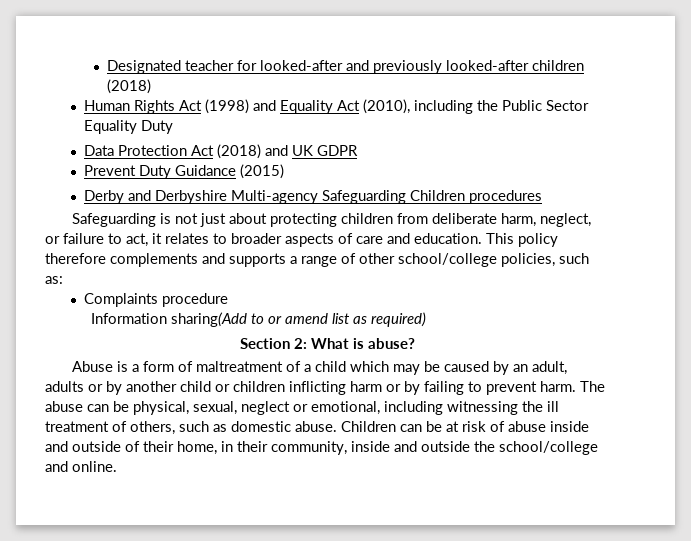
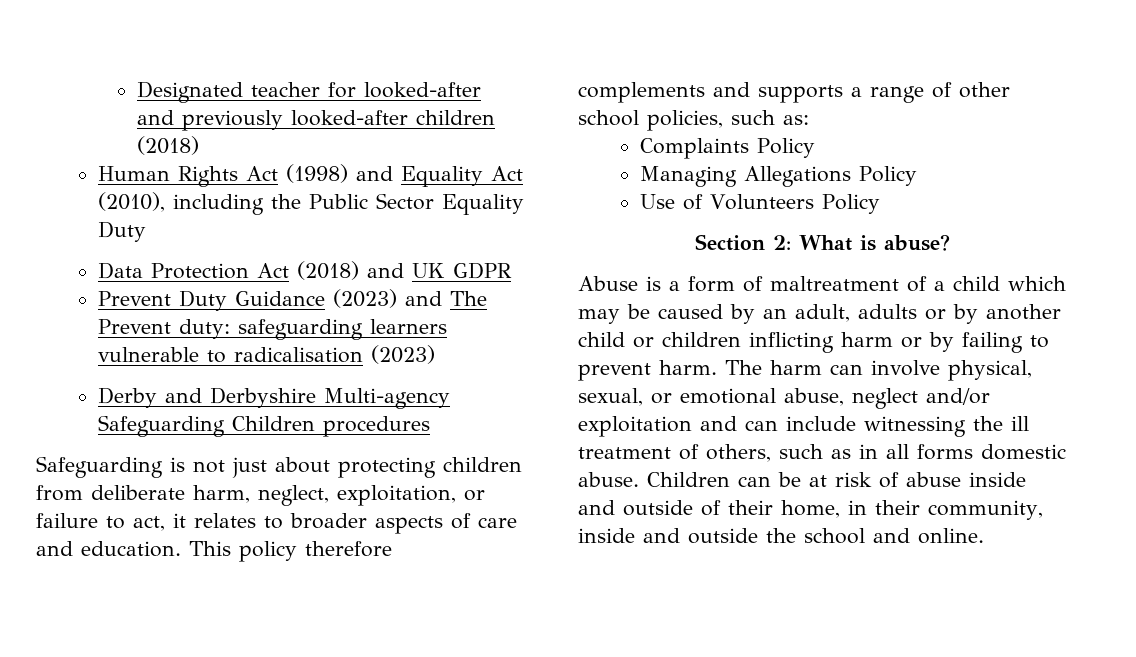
[239,164,284,179] (2015) -> [333,289,488,308] [98,319,448,340] [98,345,436,364] (2023) and The Prevent duty: safeguarding learners vulnerable to radicalisation (2023)
(592, 220) none -> [337,485,456,506] exploitation,
[398,253,497,267] school/college -> [578,110,639,126] school
[161,293,228,307] [90,312,426,327] procedure // Information sharing(Add to or amend list as required) -> [757,138,816,158] [640,166,918,187] [640,194,881,214] Policy // Managing Allegations Policy // Use of Volunteers Policy
[45,401,443,415] abuse can be physical, sexual, neglect or emotional, including -> [770,360,1032,381] [578,388,990,409] [578,416,856,437] harm can involve physical, sexual, or emotional abuse, neglect and/or exploitation and can include
(227, 428) none -> [859,444,973,460] in all forms
[499,441,598,455] school/college -> [804,528,865,544] school

